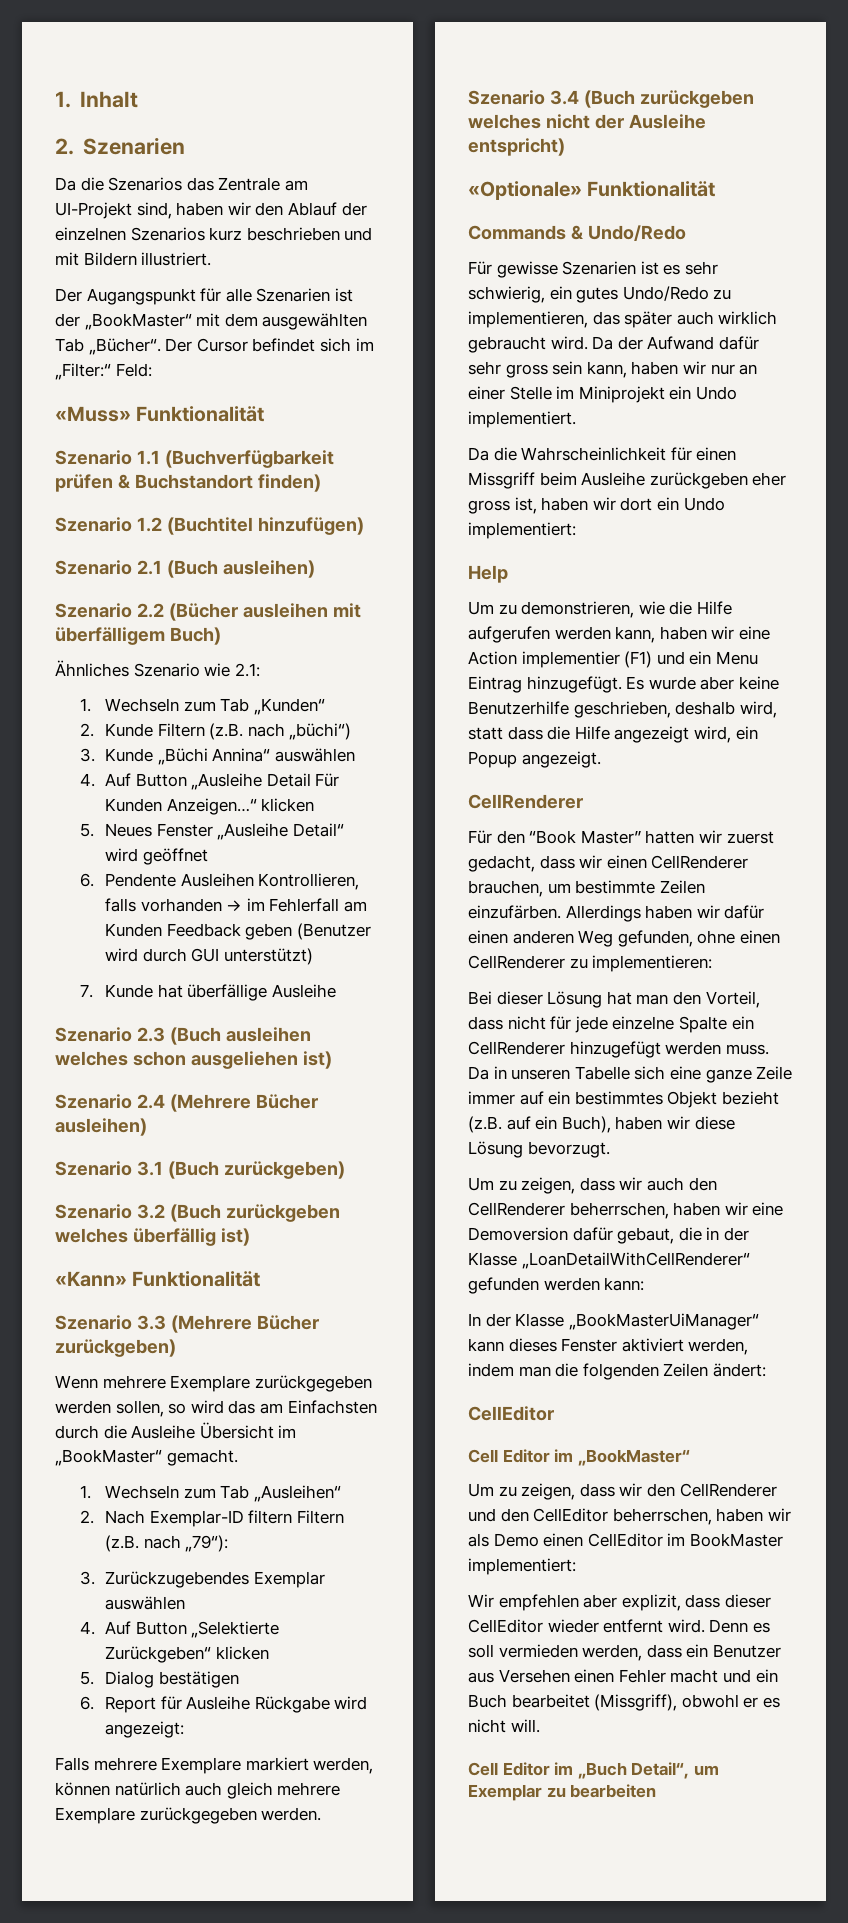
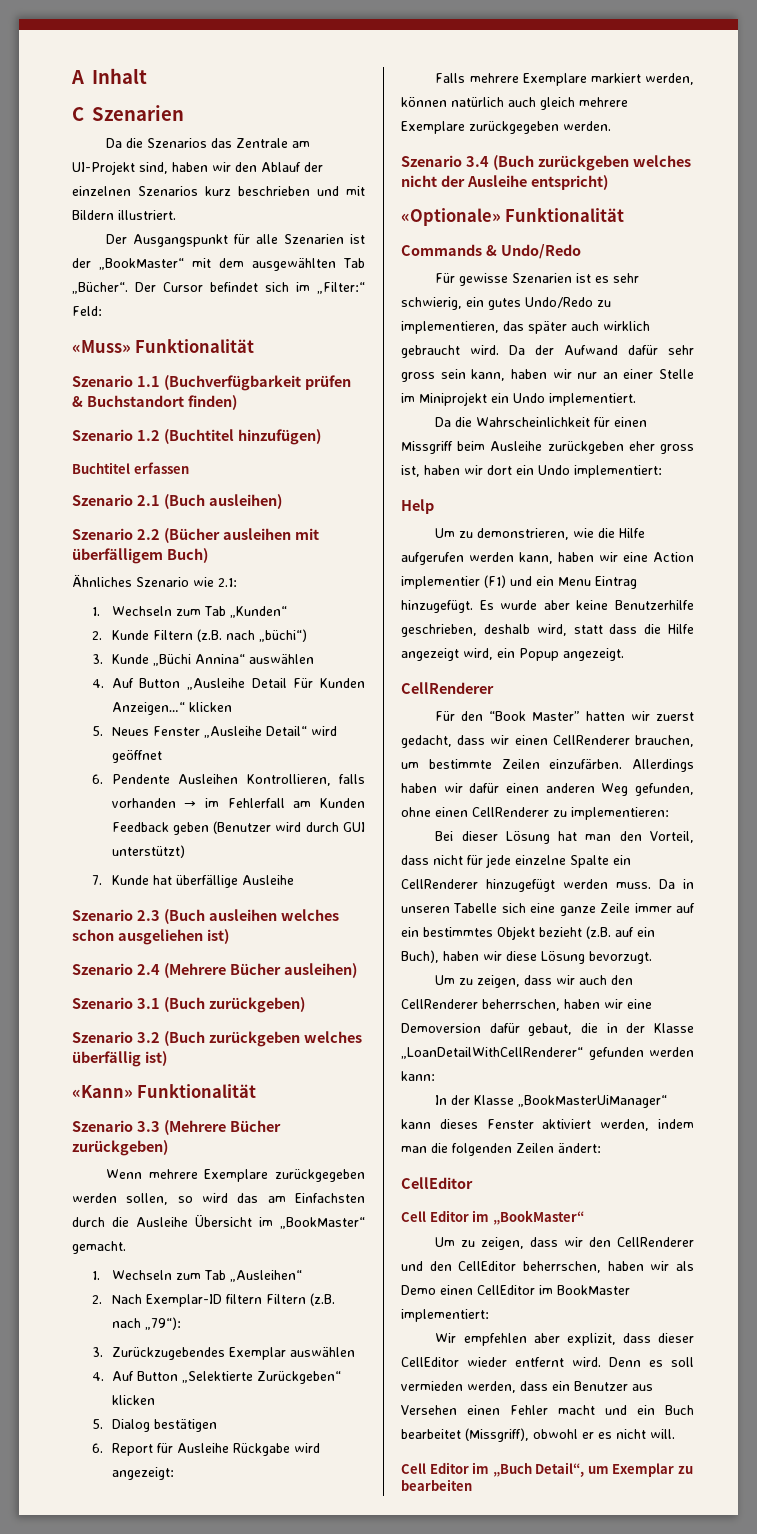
[55,91,71,108] 1. -> [71,70,84,84] A
[55,138,74,155] 2. -> [72,107,84,121] C
[86,288,196,305] Augangspunkt -> [133,234,229,247] Ausgangspunkt
(364, 526) none -> [72,462,189,474] // Buchtitel erfassen

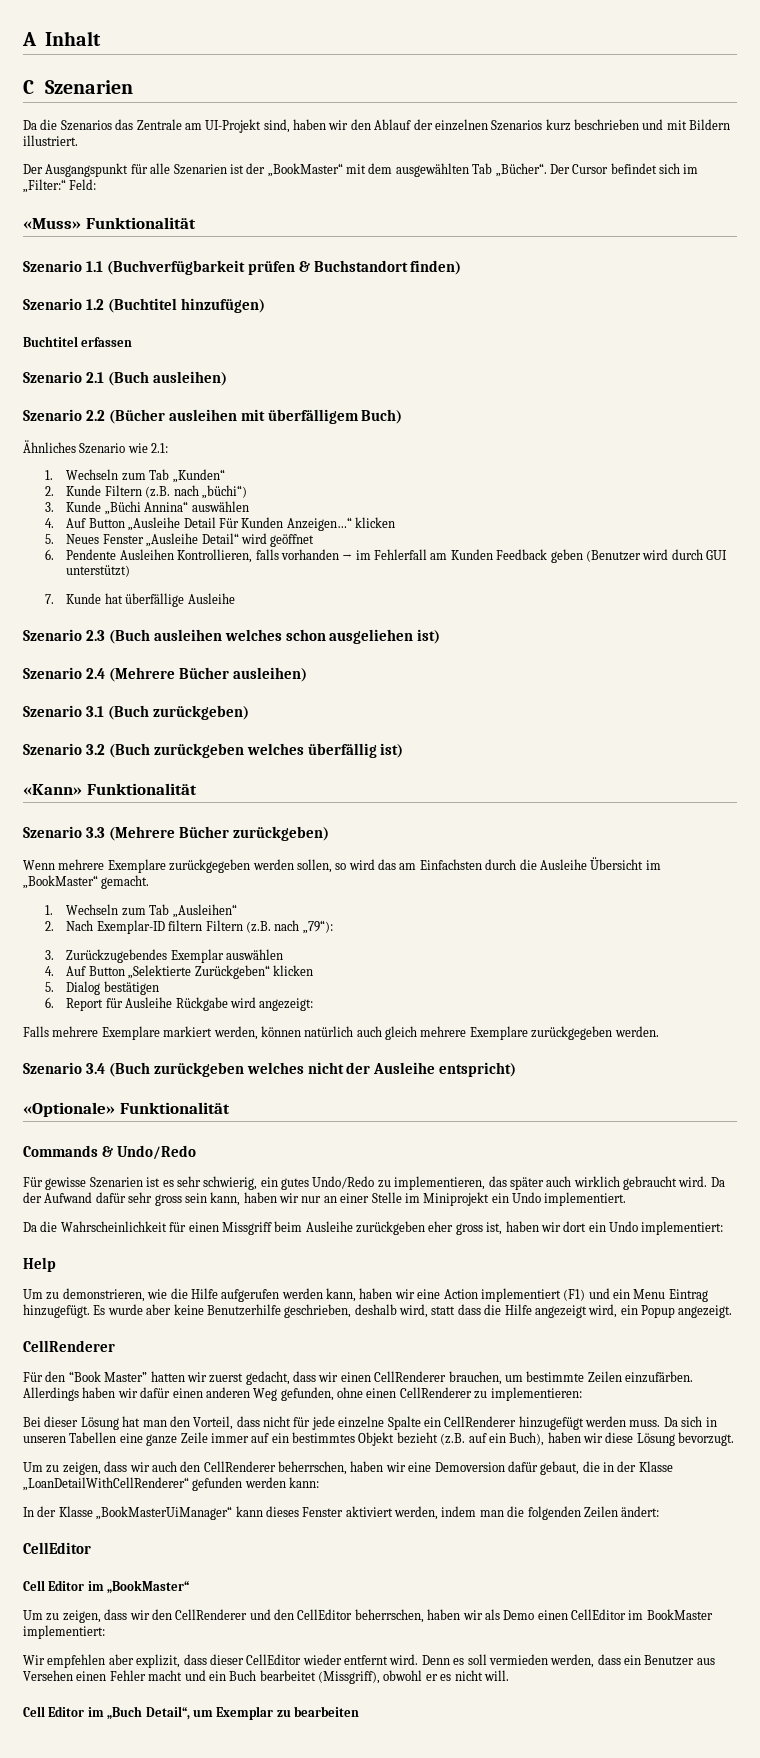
[401,576,480,589] implementier -> [480,1288,561,1302] implementiert
(675, 884) none -> [681,1416,703,1427] sich
[453,903,526,913] Tabelle sich -> [69,1432,117,1443] Tabellen

